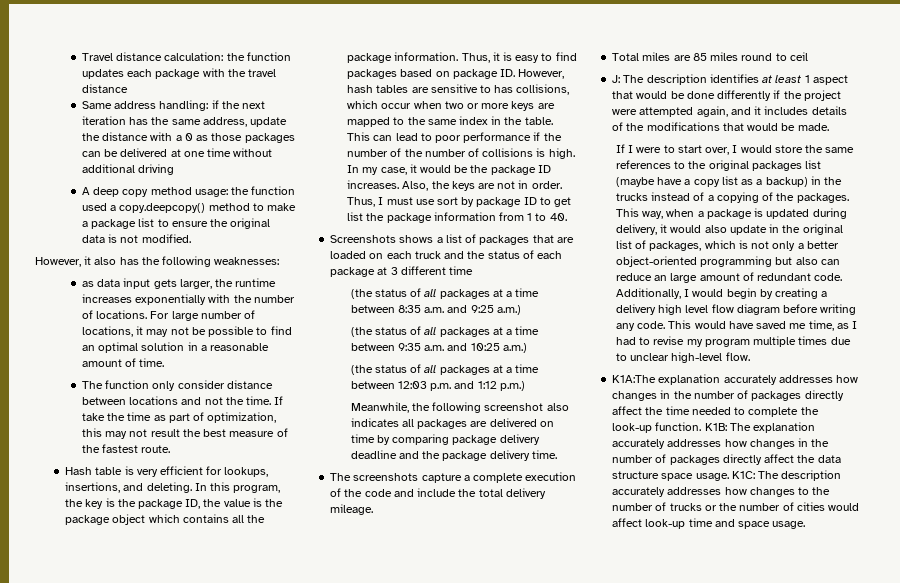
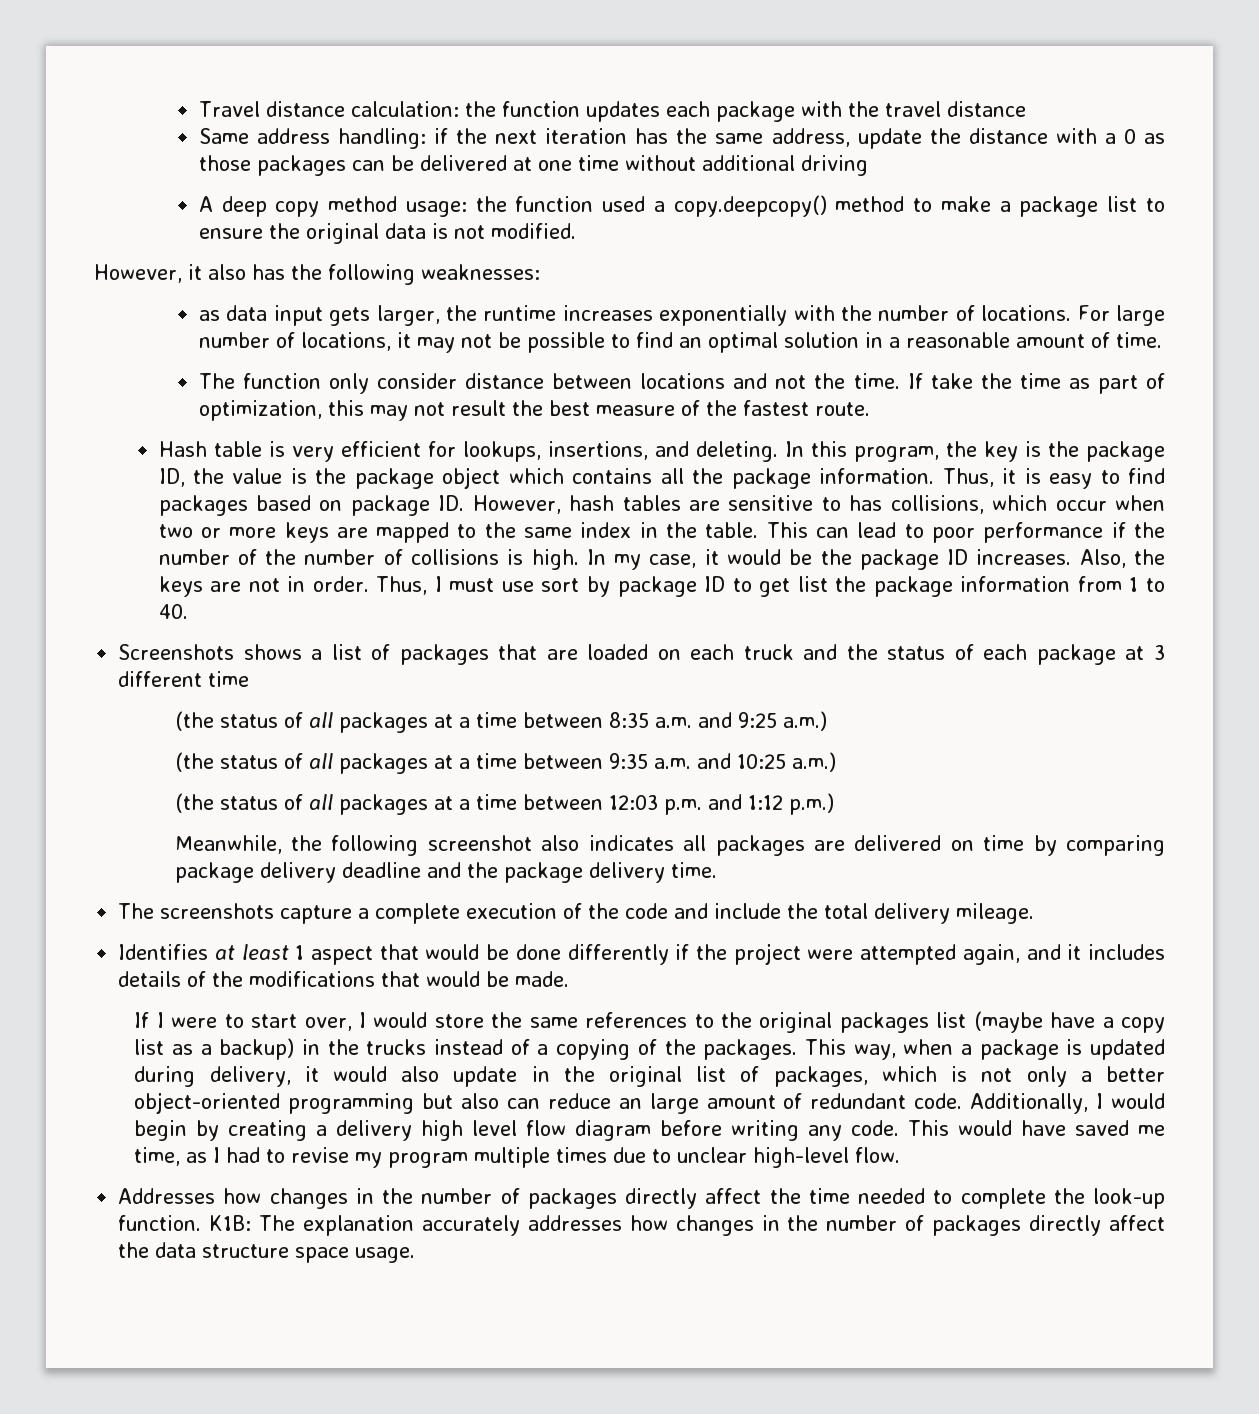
[612,52,808,61] [612,74,759,85] Total miles are 85 miles round to ceil // J: The description identifies -> [118,944,209,960] Identifies
[612,374,833,385] K1A:The explanation accurately addresses -> [118,1188,216,1204] Addresses
[731,470,842,481] [612,487,831,497] [612,502,860,511] [612,518,806,529] K1C: The description accurately addresses how changes to the number of trucks or the number of cities would affect look-up time and space usage. -> (416, 1255) none

